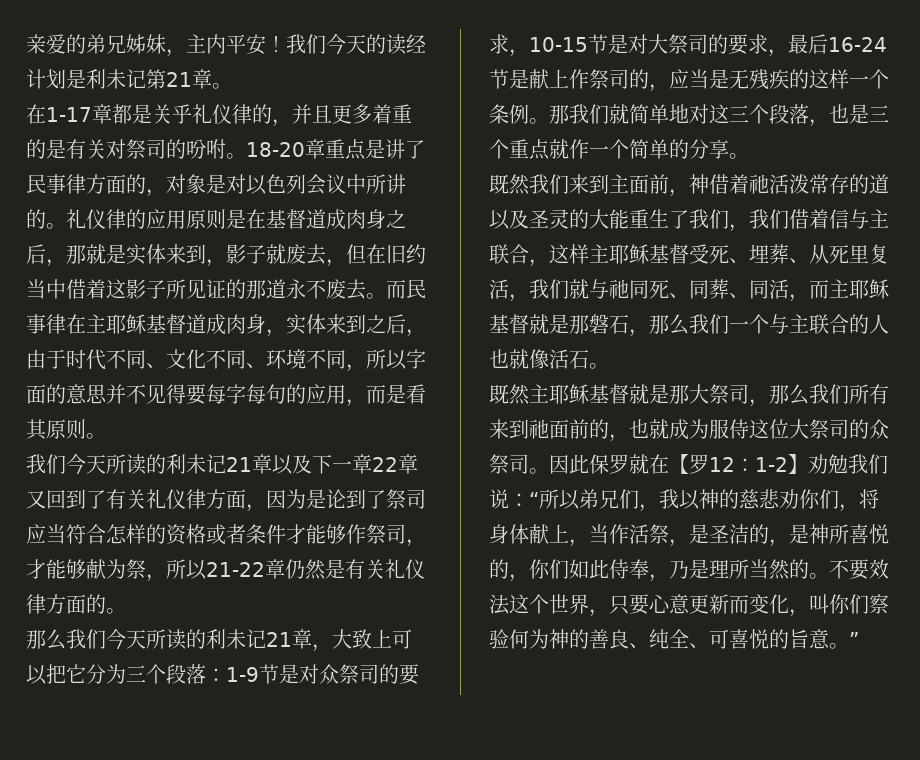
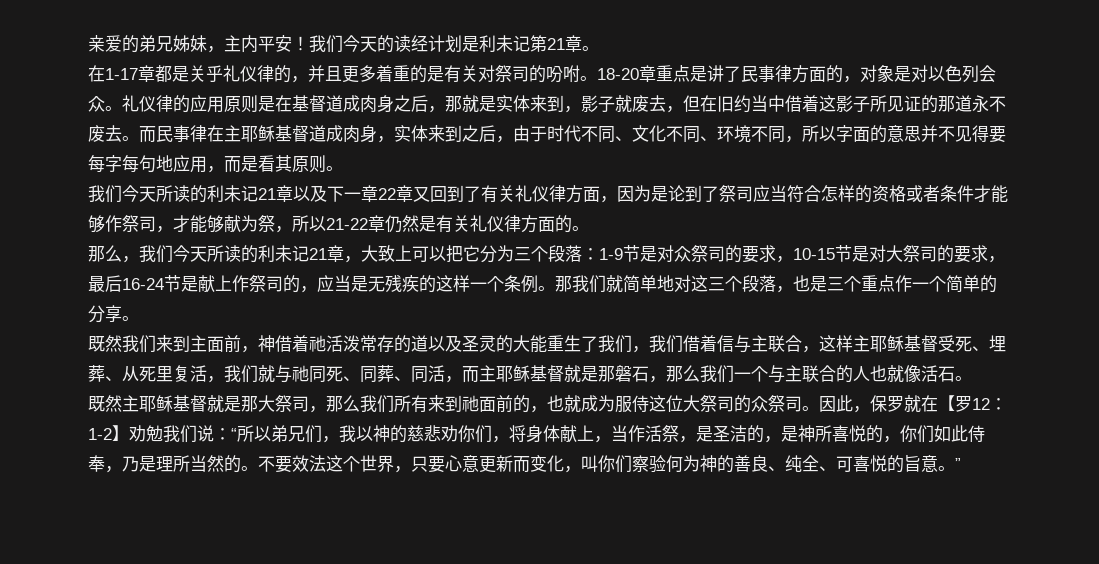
[326,174,406,194] [26,209,46,229] 议中所讲的 -> [88,96,105,112] 众
[286,384,306,404] 的 -> [156,155,173,172] 地
(66, 639) none -> [122,256,139,263] ，
[549,139,569,159] 就 -> (895, 283) none
(589, 464) none -> [853,406,870,413] ，

